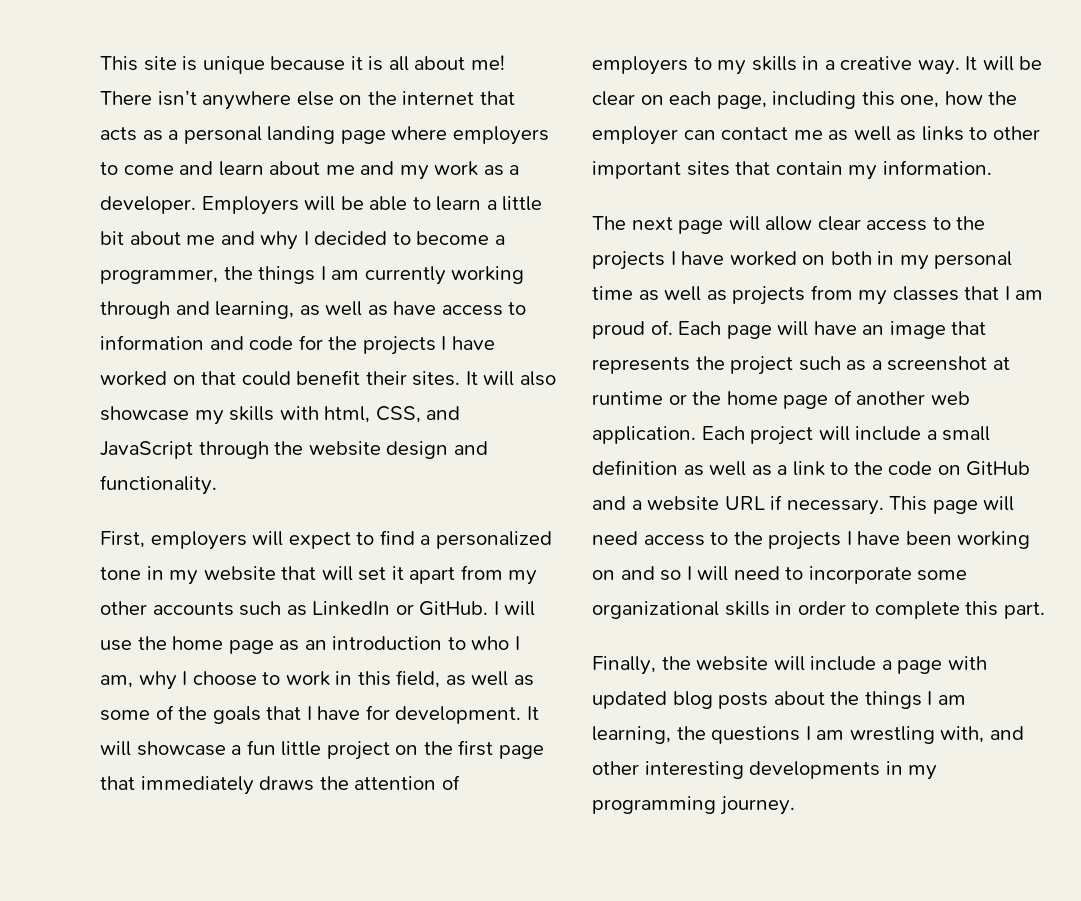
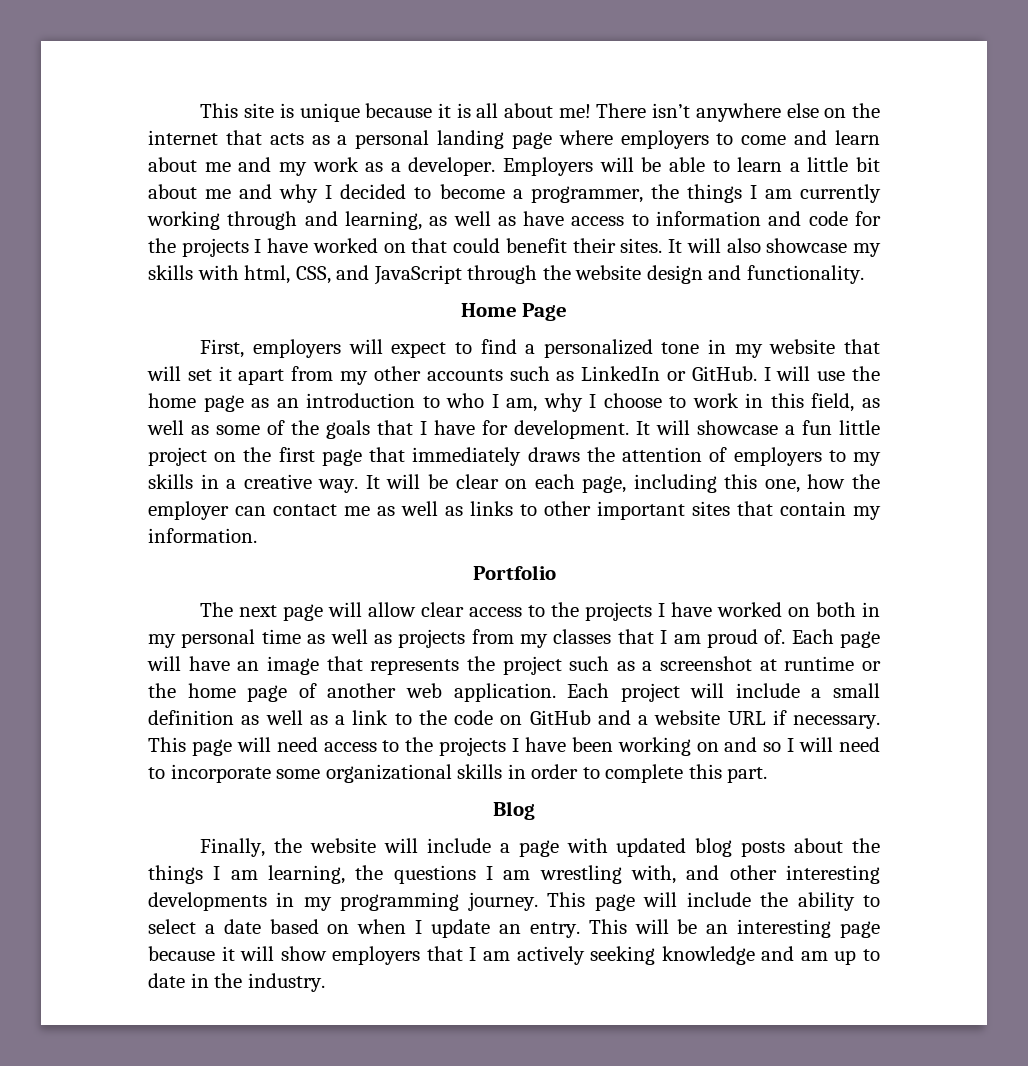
(217, 485) none -> [460,303,568,321] // Home Page
(992, 167) none -> [472,565,556,580] // Portfolio
(1045, 610) none -> [493,801,535,820] // Blog
(795, 805) none -> [547,892,881,911] [148,919,881,938] [148,946,880,965] [148,973,325,992] This page will include the ability to select a date based on when I update an entry. This will be an interesting page because it will show employers that I am actively seeking knowledge and am up to date in the industry.

